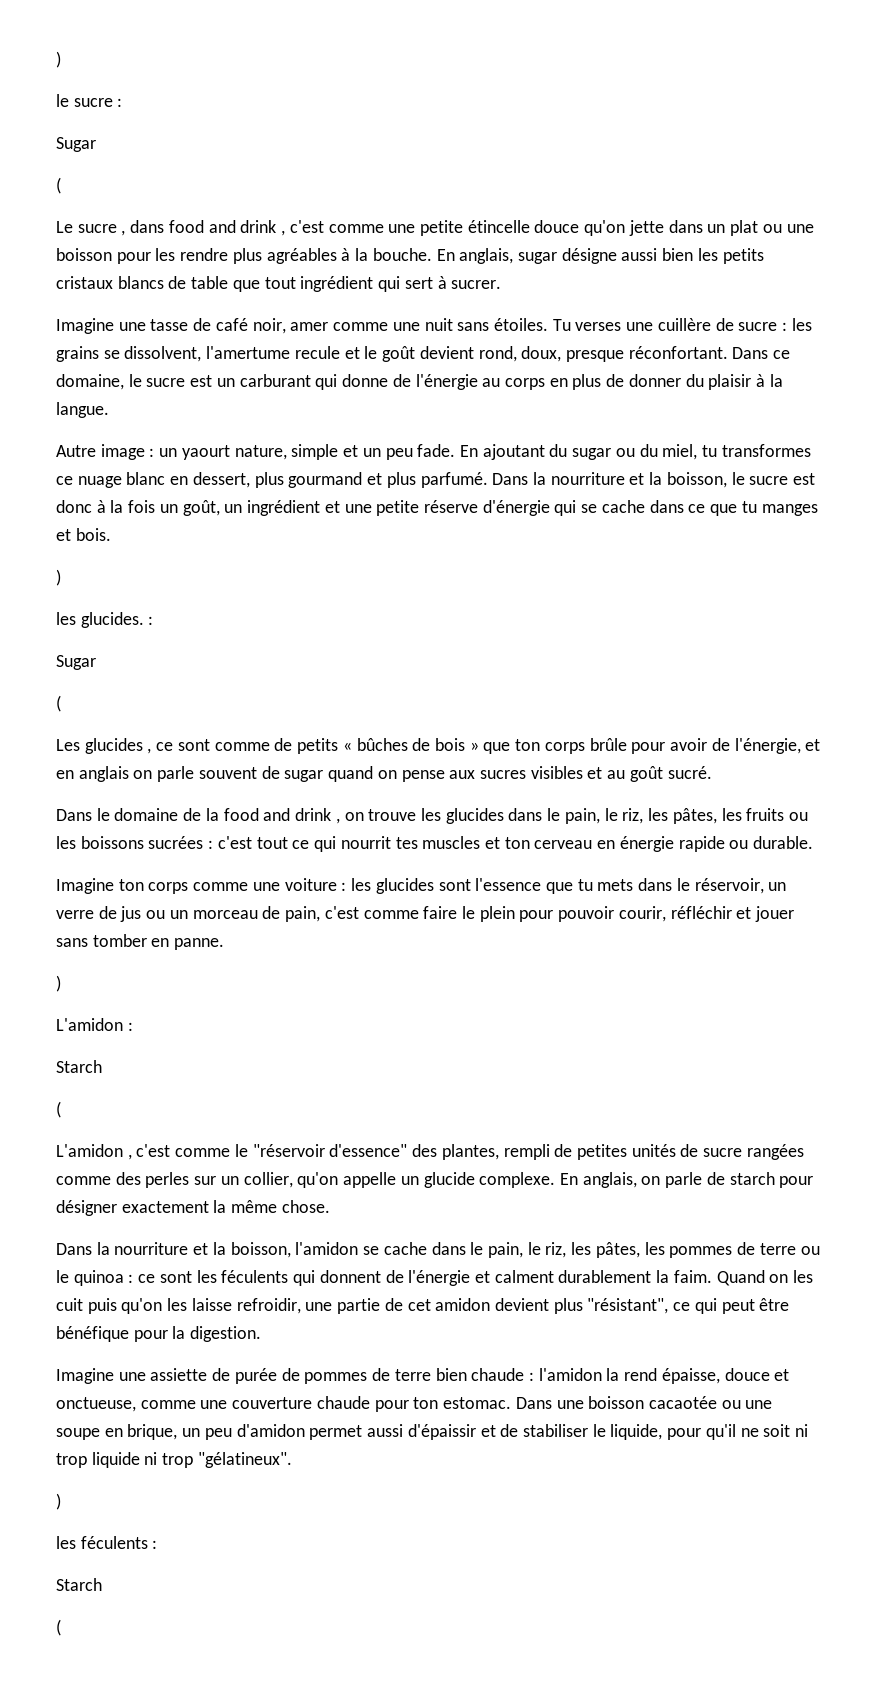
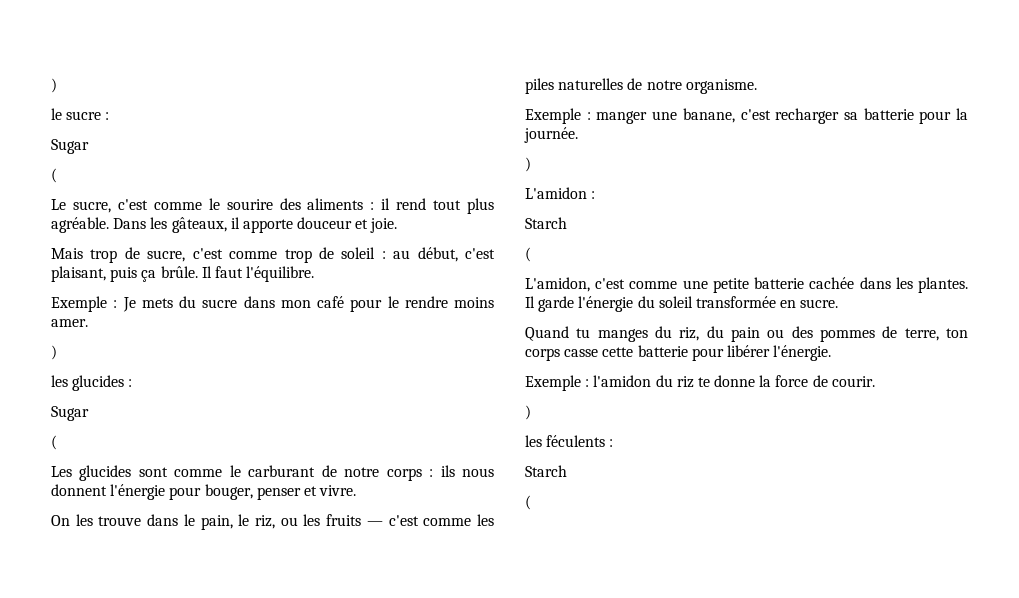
[77,220,814,236] [56,248,764,264] [56,276,502,292] [56,318,812,334] [56,346,791,362] [56,374,783,390] [56,402,109,418] [56,444,811,460] [56,472,816,488] [56,500,818,516] [56,528,111,541] [56,569,61,586] [56,612,144,628] sucre , dans food and drink , c'est comme une petite étincelle douce qu'on jette dans un plat ou une boisson pour les rendre plus agréables à la bouche. En anglais, sugar désigne aussi bien les petits cristaux blancs de table que tout ingrédient qui sert à sucrer. // Imagine une tasse de café noir, amer comme une nuit sans étoiles. Tu verses une cuillère de sucre : les grains se dissolvent, l'amertume recule et le goût devient rond, doux, presque réconfortant. Dans ce domaine, le sucre est un carburant qui donne de l'énergie au corps en plus de donner du plaisir à la langue. // Autre image : un yaourt nature, simple et un peu fade. En ajoutant du sugar ou du miel, tu transformes ce nuage blanc en dessert, plus gourmand et plus parfumé. Dans la nourriture et la boisson, le sucre est donc à la fois un goût, un ingrédient et une petite réserve d'énergie qui se cache dans ce que tu manges et bois. // ) // les glucides. -> [72,198,495,214] [51,217,398,233] [51,247,496,263] [51,266,315,282] [51,296,494,312] [51,319,88,327] [51,345,57,360] [51,375,125,391] sucre, c'est comme le sourire des aliments : il rend tout plus agréable. Dans les gâteaux, il apporte douceur et joie. // Mais trop de sucre, c'est comme trop de soleil : au début, c'est plaisant, puis ça brûle. Il faut l'équilibre. // Exemple : Je mets du sucre dans mon café pour le rendre moins amer. // ) // les glucides
[147,738,821,754] [56,766,712,782] [56,808,808,824] [56,836,814,852] [56,878,787,894] [56,906,795,922] [56,934,225,950] , ce sont comme de petits « bûches de bois » que ton corps brûle pour avoir de l'énergie, et en anglais on parle souvent de sugar quand on pense aux sucres visibles et au goût sucré. // Dans le domaine de la food and drink , on trouve les glucides dans le pain, le riz, les pâtes, les fruits ou les boissons sucrées : c'est tout ce qui nourrit tes muscles et ton cerveau en énergie rapide ou durable. // Imagine ton corps comme une voiture : les glucides sont l'essence que tu mets dans le réservoir, un verre de jus ou un morceau de pain, c'est comme faire le plein pour pouvoir courir, réfléchir et jouer sans tomber en panne. -> [138,465,494,481] [51,484,357,500] [51,514,495,530] [525,78,757,94] [525,108,968,124] [524,127,578,143] sont comme le carburant de notre corps : ils nous donnent l'énergie pour bouger, penser et vivre. // On les trouve dans le pain, le riz, ou les fruits — c'est comme les piles naturelles de notre organisme. // Exemple : manger une banane, c'est recharger sa batterie pour la journée.
[56,1144,804,1160] [56,1172,814,1188] [56,1200,330,1216] [56,1242,820,1258] [56,1270,814,1286] [56,1298,790,1314] [56,1326,262,1342] [56,1368,790,1384] [56,1396,773,1412] [56,1424,809,1440] [56,1452,292,1468] L'amidon , c'est comme le "réservoir d'essence" des plantes, rempli de petites unités de sucre rangées comme des perles sur un collier, qu'on appelle un glucide complexe. En anglais, on parle de starch pour désigner exactement la même chose. // Dans la nourriture et la boisson, l'amidon se cache dans le pain, le riz, les pâtes, les pommes de terre ou le quinoa : ce sont les féculents qui donnent de l'énergie et calment durablement la faim. Quand on les cuit puis qu'on les laisse refroidir, une partie de cet amidon devient plus "résistant", ce qui peut être bénéfique pour la digestion. // Imagine une assiette de purée de pommes de terre bien chaude : l'amidon la rend épaisse, douce et onctueuse, comme une couverture chaude pour ton estomac. Dans une boisson cacaotée ou une soupe en brique, un peu d'amidon permet aussi d'épaissir et de stabiliser le liquide, pour qu'il ne soit ni trop liquide ni trop "gélatineux". -> [525,277,968,293] [525,296,839,312] [525,326,968,342] [525,345,832,361] [525,375,875,391] L'amidon, c'est comme une petite batterie cachée dans les plantes. Il garde l'énergie du soleil transformée en sucre. // Quand tu manges du riz, du pain ou des pommes de terre, ton corps casse cette batterie pour libérer l'énergie. // Exemple : l'amidon du riz te donne la force de courir.

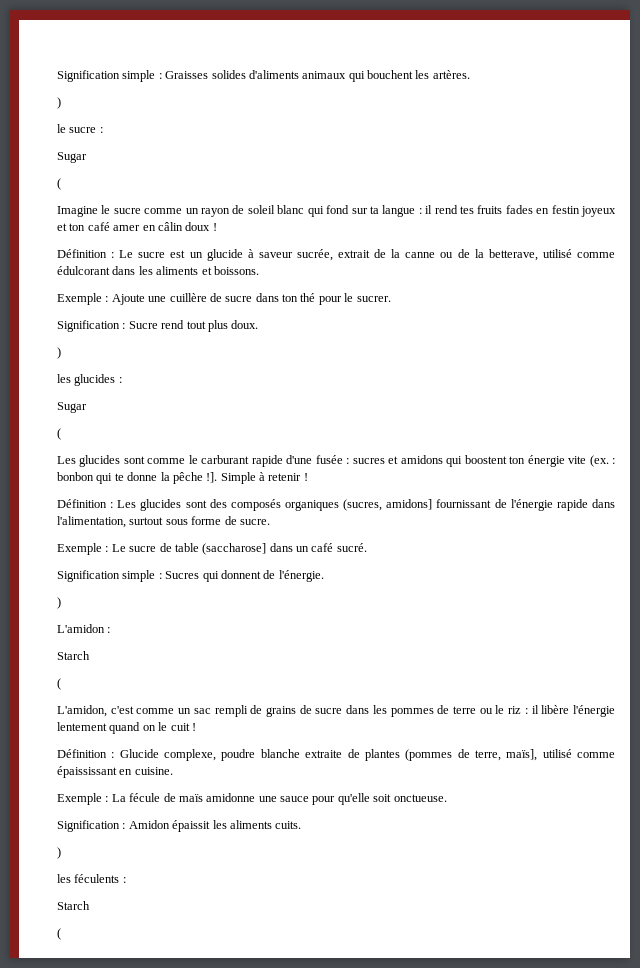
(51, 85) none -> [57,70,470,82] Signification simple : Graisses solides d'aliments animaux qui bouchent les artères. //
[51,198,495,214] [51,217,398,233] [51,247,496,263] [51,266,315,282] [51,296,494,312] [51,319,88,327] Le sucre, c'est comme le sourire des aliments : il rend tout plus agréable. Dans les gâteaux, il apporte douceur et joie. // Mais trop de sucre, c'est comme trop de soleil : au début, c'est plaisant, puis ça brûle. Il faut l'équilibre. // Exemple : Je mets du sucre dans mon café pour le rendre moins amer. -> [57,205,617,217] [57,222,217,231] [57,249,615,261] [57,266,259,275] [57,293,391,305] [57,320,259,332] Imagine le sucre comme un rayon de soleil blanc qui fond sur ta langue : il rend tes fruits fades en festin joyeux et ton café amer en câlin doux ! // Définition : Le sucre est un glucide à saveur sucrée, extrait de la canne ou de la betterave, utilisé comme édulcorant dans les aliments et boissons. // Exemple : Ajoute une cuillère de sucre dans ton thé pour le sucrer. // Signification : Sucre rend tout plus doux.
[321,465,494,481] [51,484,357,500] [51,514,495,530] [525,78,757,94] [525,108,968,124] [524,127,578,143] de notre corps : ils nous donnent l'énergie pour bouger, penser et vivre. // On les trouve dans le pain, le riz, ou les fruits — c'est comme les piles naturelles de notre organisme. // Exemple : manger une banane, c'est recharger sa batterie pour la journée. -> [251,455,615,467] [57,472,308,484] [57,499,616,511] [57,516,270,528] [57,543,367,555] [57,570,324,582] rapide d'une fusée : sucres et amidons qui boostent ton énergie vite (ex. : bonbon qui te donne la pêche !]. Simple à retenir ! // Définition : Les glucides sont des composés organiques (sucres, amidons] fournissant de l'énergie rapide dans l'alimentation, surtout sous forme de sucre. // Exemple : Le sucre de table (saccharose] dans un café sucré. // Signification simple : Sucres qui donnent de l'énergie.
[682,277,968,293] [525,296,839,312] [525,326,968,342] [525,345,832,361] [525,375,875,391] une petite batterie cachée dans les plantes. Il garde l'énergie du soleil transformée en sucre. // Quand tu manges du riz, du pain ou des pommes de terre, ton corps casse cette batterie pour libérer l'énergie. // Exemple : l'amidon du riz te donne la force de courir. -> [178,705,616,717] [57,722,196,734] [57,749,615,761] [57,766,173,778] [57,793,447,805] [57,820,302,832] un sac rempli de grains de sucre dans les pommes de terre ou le riz : il libère l'énergie lentement quand on le cuit ! // Définition : Glucide complexe, poudre blanche extraite de plantes (pommes de terre, maïs], utilisé comme épaississant en cuisine. // Exemple : La fécule de maïs amidonne une sauce pour qu'elle soit onctueuse. // Signification : Amidon épaissit les aliments cuits.

